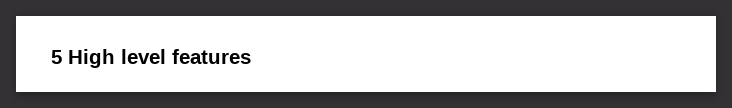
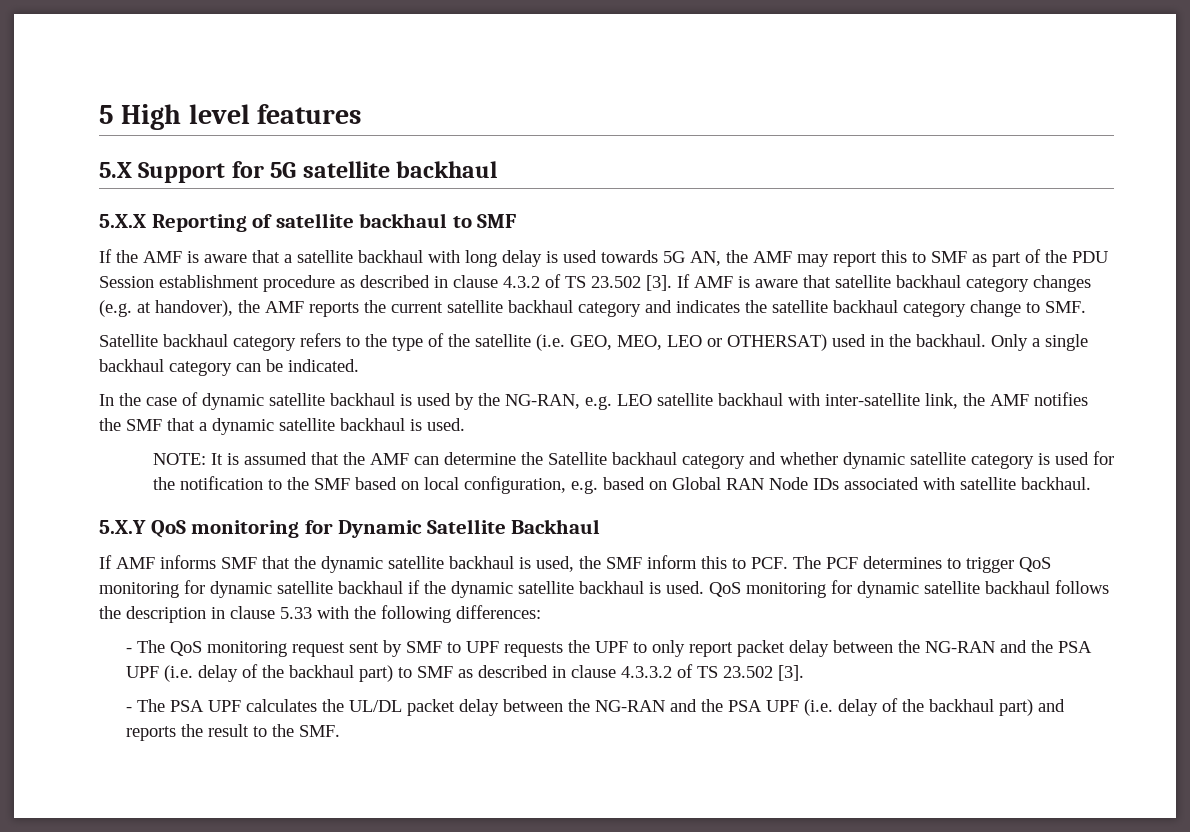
(251, 56) none -> [99,161,498,183] [99,213,517,232] [99,249,1108,267] [99,274,1091,292] [99,300,1086,317] [99,333,1088,351] [99,359,359,376] [99,392,1088,410] [99,418,465,435] [152,451,1114,469] [152,476,1091,494] [99,519,601,538] [99,555,1051,573] [99,580,1109,598] [99,605,541,623] [125,640,1092,657] [125,664,804,682] [125,698,1065,716] [125,724,340,741] // 5.X Support for 5G satellite backhaul // 5.X.X Reporting of satellite backhaul to SMF // If the AMF is aware that a satellite backhaul with long delay is used towards 5G AN, the AMF may report this to SMF as part of the PDU Session establishment procedure as described in clause 4.3.2 of TS 23.502 [3]. If AMF is aware that satellite backhaul category changes (e.g. at handover), the AMF reports the current satellite backhaul category and indicates the satellite backhaul category change to SMF. // Satellite backhaul category refers to the type of the satellite (i.e. GEO, MEO, LEO or OTHERSAT) used in the backhaul. Only a single backhaul category can be indicated. // In the case of dynamic satellite backhaul is used by the NG-RAN, e.g. LEO satellite backhaul with inter-satellite link, the AMF notifies the SMF that a dynamic satellite backhaul is used. // NOTE: It is assumed that the AMF can determine the Satellite backhaul category and whether dynamic satellite category is used for the notification to the SMF based on local configuration, e.g. based on Global RAN Node IDs associated with satellite backhaul. // 5.X.Y QoS monitoring for Dynamic Satellite Backhaul // If AMF informs SMF that the dynamic satellite backhaul is used, the SMF inform this to PCF. The PCF determines to trigger QoS monitoring for dynamic satellite backhaul if the dynamic satellite backhaul is used. QoS monitoring for dynamic satellite backhaul follows the description in clause 5.33 with the following differences: // - The QoS monitoring request sent by SMF to UPF requests the UPF to only report packet delay between the NG-RAN and the PSA UPF (i.e. delay of the backhaul part) to SMF as described in clause 4.3.3.2 of TS 23.502 [3]. // - The PSA UPF calculates the UL/DL packet delay between the NG-RAN and the PSA UPF (i.e. delay of the backhaul part) and reports the result to the SMF.

